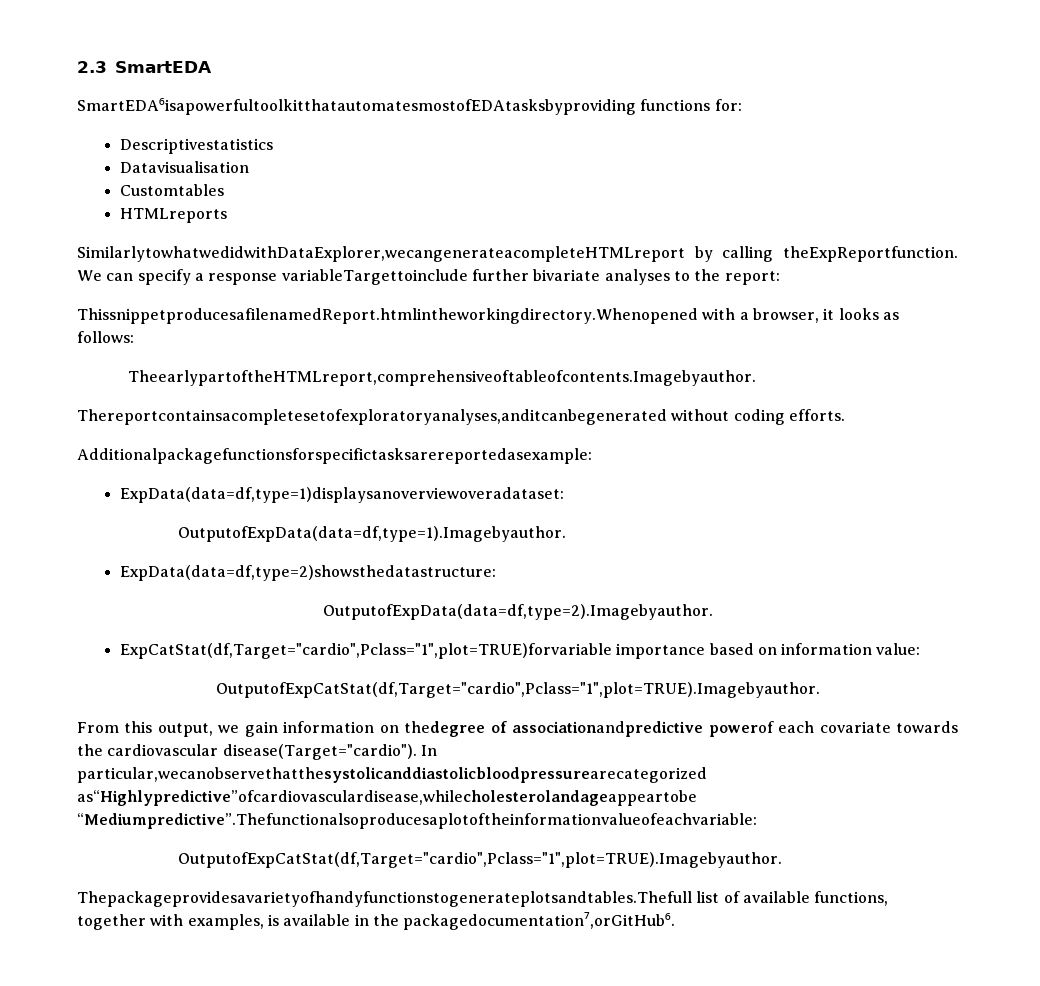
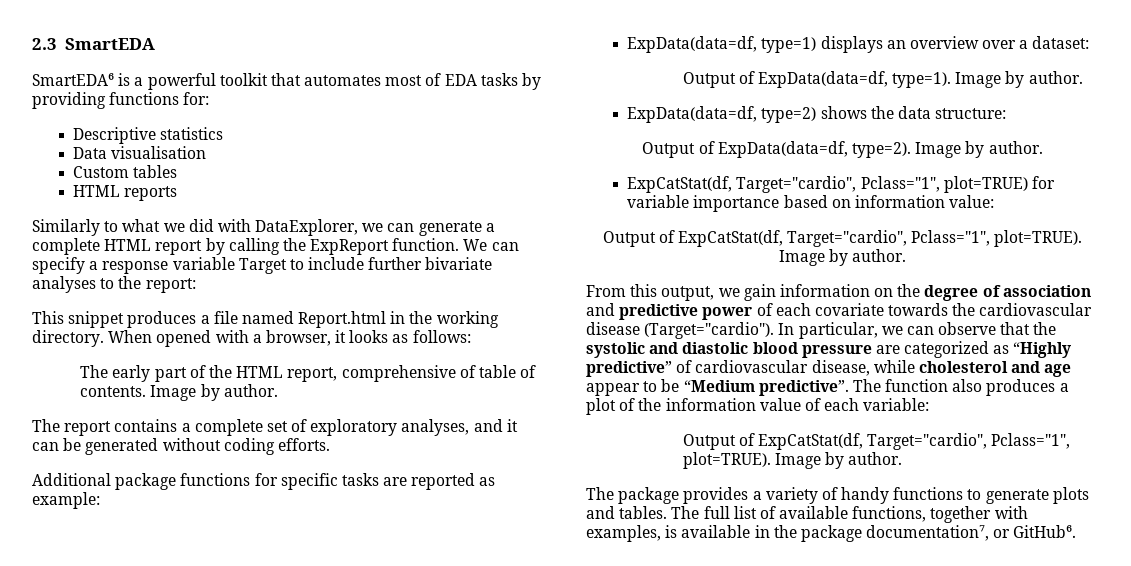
[77,98,742,115] [119,138,273,154] [119,161,249,173] [119,184,224,196] [119,208,227,223] [77,246,958,262] SmartEDA⁶isapowerfultoolkitthatautomatesmostofEDAtasksbyproviding functions for: // Descriptivestatistics // Datavisualisation // Customtables // HTMLreports // SimilarlytowhatwedidwithDataExplorer,wecangenerateacompleteHTMLreport by calling theExpReportfunction. -> [32,73,542,90] [32,92,210,109] [73,127,224,144] [73,146,207,159] [73,165,178,178] [73,185,178,201] [32,219,495,236] [32,238,460,255] SmartEDA⁶ is a powerful toolkit that automates most of EDA tasks by providing functions for: // Descriptive statistics // Data visualisation // Custom tables // HTML reports // Similarly to what we did with DataExplorer, we can generate a complete HTML report by calling the ExpReport function.
[281,269,468,285] variableTargettoinclude -> [172,257,365,274] variable Target to include
[77,308,698,324] ThissnippetproducesafilenamedReport.htmlintheworkingdirectory.Whenopened -> [32,311,499,328] [32,330,212,347] This snippet produces a file named Report.html in the working directory. When opened
[127,370,756,386] [77,409,845,425] [77,448,592,464] [119,487,564,503] [178,526,567,542] [119,565,496,581] [322,604,713,620] [119,643,612,659] TheearlypartoftheHTMLreport,comprehensiveoftableofcontents.Imagebyauthor. // Thereportcontainsacompletesetofexploratoryanalyses,anditcanbegenerated without coding efforts. // Additionalpackagefunctionsforspecifictasksarereportedasexample: // ExpData(data=df,type=1)displaysanoverviewoveradataset: // OutputofExpData(data=df,type=1).Imagebyauthor. // ExpData(data=df,type=2)showsthedatastructure: // OutputofExpData(data=df,type=2).Imagebyauthor. // ExpCatStat(df,Target="cardio",Pclass="1",plot=TRUE)forvariable -> [80,365,537,382] [80,384,278,401] [32,419,518,436] [32,438,330,455] [32,473,496,490] [32,492,100,509] [627,36,1090,53] [682,71,1083,88] [627,106,1007,123] [642,141,1043,158] [627,176,1055,193] [627,195,690,208] The early part of the HTML report, comprehensive of table of contents. Image by author. // The report contains a complete set of exploratory analyses, and it can be generated without coding efforts. // Additional package functions for specific tasks are reported as example: // ExpData(data=df, type=1) displays an overview over a dataset: // Output of ExpData(data=df, type=1). Image by author. // ExpData(data=df, type=2) shows the data structure: // Output of ExpData(data=df, type=2). Image by author. // ExpCatStat(df, Target="cardio", Pclass="1", plot=TRUE) for variable
[215,682,820,698] OutputofExpCatStat(df,Target="cardio",Pclass="1",plot=TRUE).Imagebyauthor. -> [602,230,1083,247] [778,249,907,266] Output of ExpCatStat(df, Target="cardio", Pclass="1", plot=TRUE). Image by author.
[404,721,774,737] thedegree of associationandpredictive powerof -> [897,284,1091,301] [586,303,773,320] the degree of association and predictive power of
[222,744,437,760] [77,767,707,783] [77,790,697,806] [77,813,757,829] [178,852,783,868] [77,891,692,907] disease(Target="cardio"). In particular,wecanobservethatthesystolicanddiastolicbloodpressurearecategorized as“Highlypredictive”ofcardiovasculardisease,whilecholesterolandageappeartobe “Mediumpredictive”.Thefunctionalsoproducesaplotoftheinformationvalueofeachvariable: // OutputofExpCatStat(df,Target="cardio",Pclass="1",plot=TRUE).Imagebyauthor. // Thepackageprovidesavarietyofhandyfunctionstogenerateplotsandtables.Thefull -> [586,322,1057,339] [586,341,1072,358] [586,360,1072,377] [586,379,1069,396] [586,398,930,415] [682,433,1071,450] [682,452,903,469] [586,487,1089,504] [586,506,730,519] disease (Target="cardio"). In particular, we can observe that the systolic and diastolic blood pressure are categorized as “Highly predictive” of cardiovascular disease, while cholesterol and age appear to be “Medium predictive”. The function also produces a plot of the information value of each variable: // Output of ExpCatStat(df, Target="cardio", Pclass="1", plot=TRUE). Image by author. // The package provides a variety of handy functions to generate plots and tables. The full
[403,912,676,930] packagedocumentation⁷,orGitHub⁶. -> [800,525,1077,542] package documentation⁷, or GitHub⁶.

